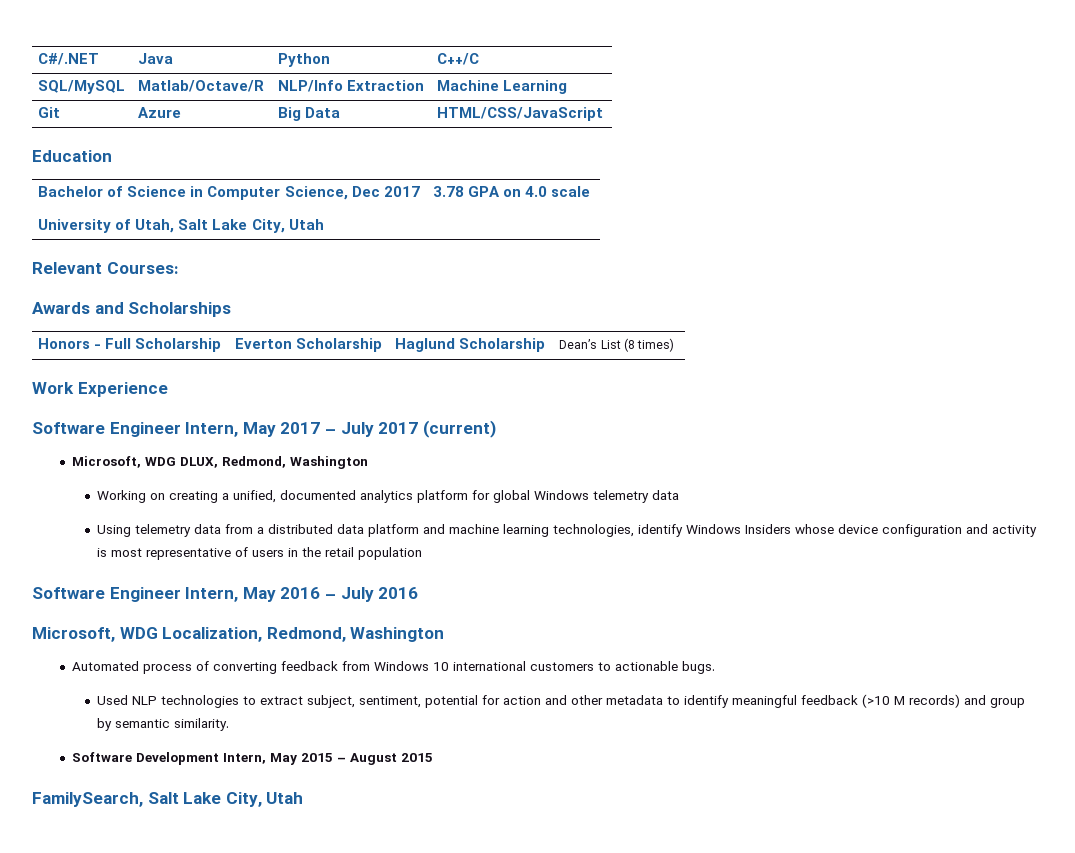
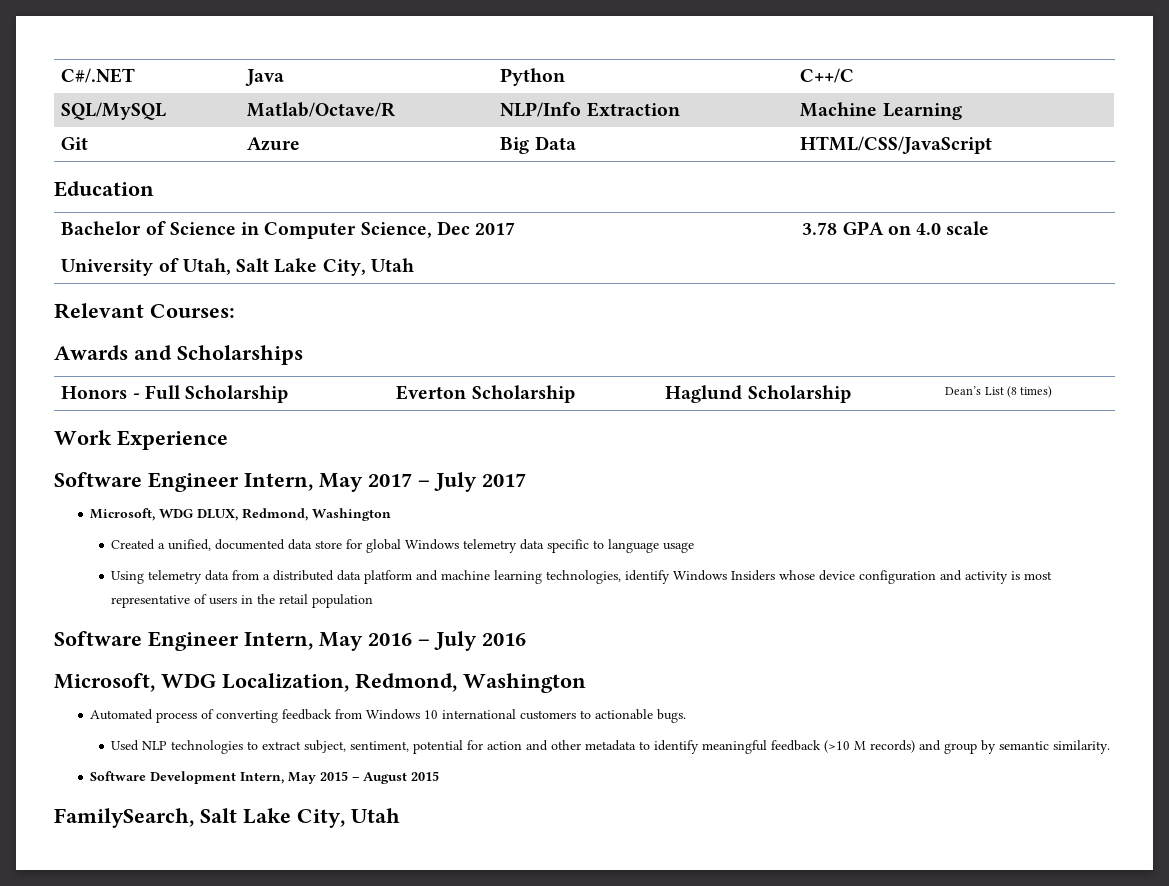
[422,420,496,438] (current) -> (526, 480) none
[97,490,219,503] Working on creating -> [111,539,156,550] Created
[360,490,469,503] analytics platform -> [288,539,343,550] data store
(680, 495) none -> [547,539,695,553] specific to language usage

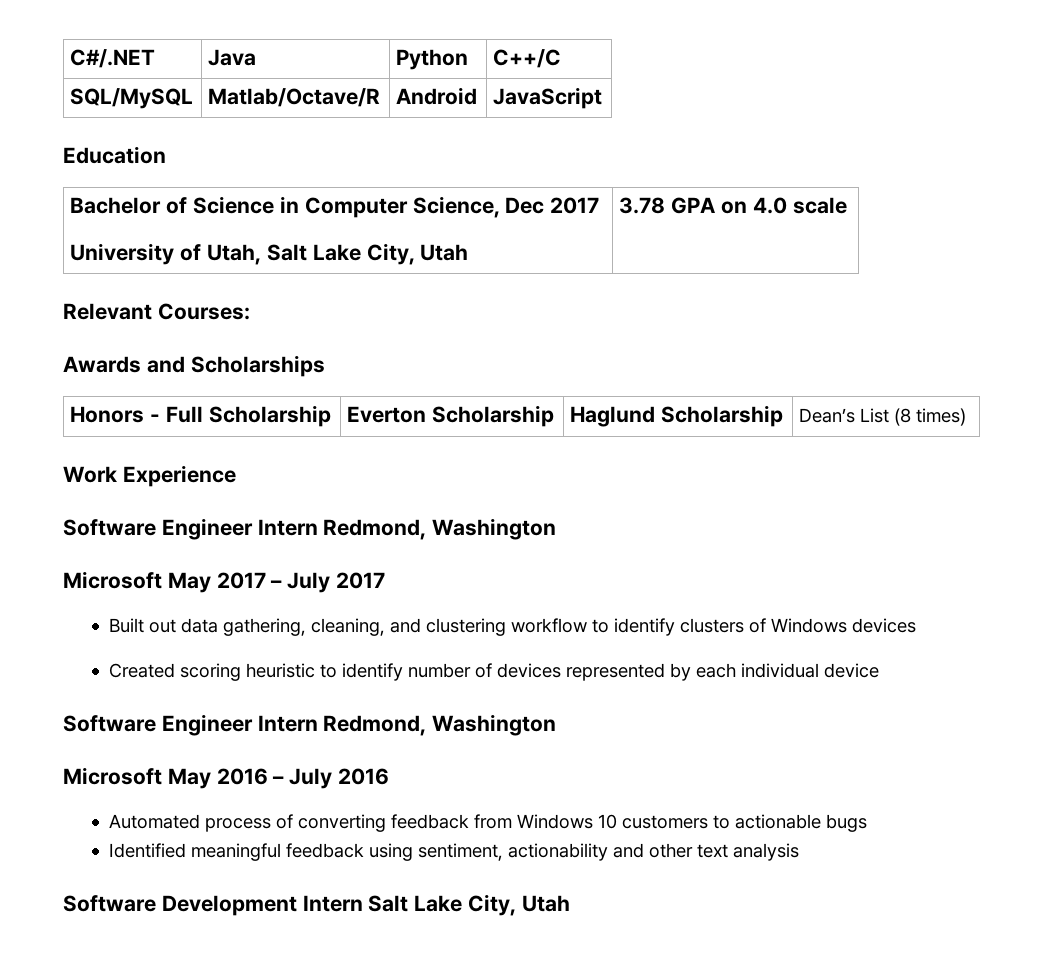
[500,102,680,117] [800,102,962,120] [61,137,89,150] [247,137,301,151] [500,136,576,154] [800,136,993,154] NLP/Info Extraction | Machine Learning // Git | Azure | Big Data | HTML/CSS/JavaScript -> [396,87,478,105] [493,87,603,109] Android | JavaScript
[244,473,313,491] Intern, -> [257,518,557,540] [63,571,162,589] Intern Redmond, Washington // Microsoft
[90,508,392,521] [111,539,695,553] [111,570,1053,584] [111,594,374,608] [54,631,313,651] Microsoft, WDG DLUX, Redmond, Washington // Created a unified, documented data store for global Windows telemetry data specific to language usage // Using telemetry data from a distributed data platform and machine learning technologies, identify Windows Insiders whose device configuration and activity is most representative of users in the retail population // Software Engineer Intern, -> [109,618,917,636] [109,663,880,681] [63,714,557,736] [63,767,162,785] Built out data gathering, cleaning, and clustering workflow to identify clusters of Windows devices // Created scoring heuristic to identify number of devices represented by each individual device // Software Engineer Intern Redmond, Washington // Microsoft
[54,673,586,693] // Microsoft, WDG Localization, Redmond, Washington -> (390, 776) none
[442,709,517,719] international -> (618, 821) none
[657,709,687,723] [111,740,1111,754] [90,771,440,784] [54,808,194,828] bugs. // Used NLP technologies to extract subject, sentiment, potential for action and other metadata to identify meaningful feedback (>10 M records) and group by semantic similarity. // Software Development Intern, May 2015 – August 2015 // FamilySearch, -> [826,814,868,832] [109,843,800,861] [63,895,363,916] bugs // Identified meaningful feedback using sentiment, actionability and other text analysis // Software Development Intern

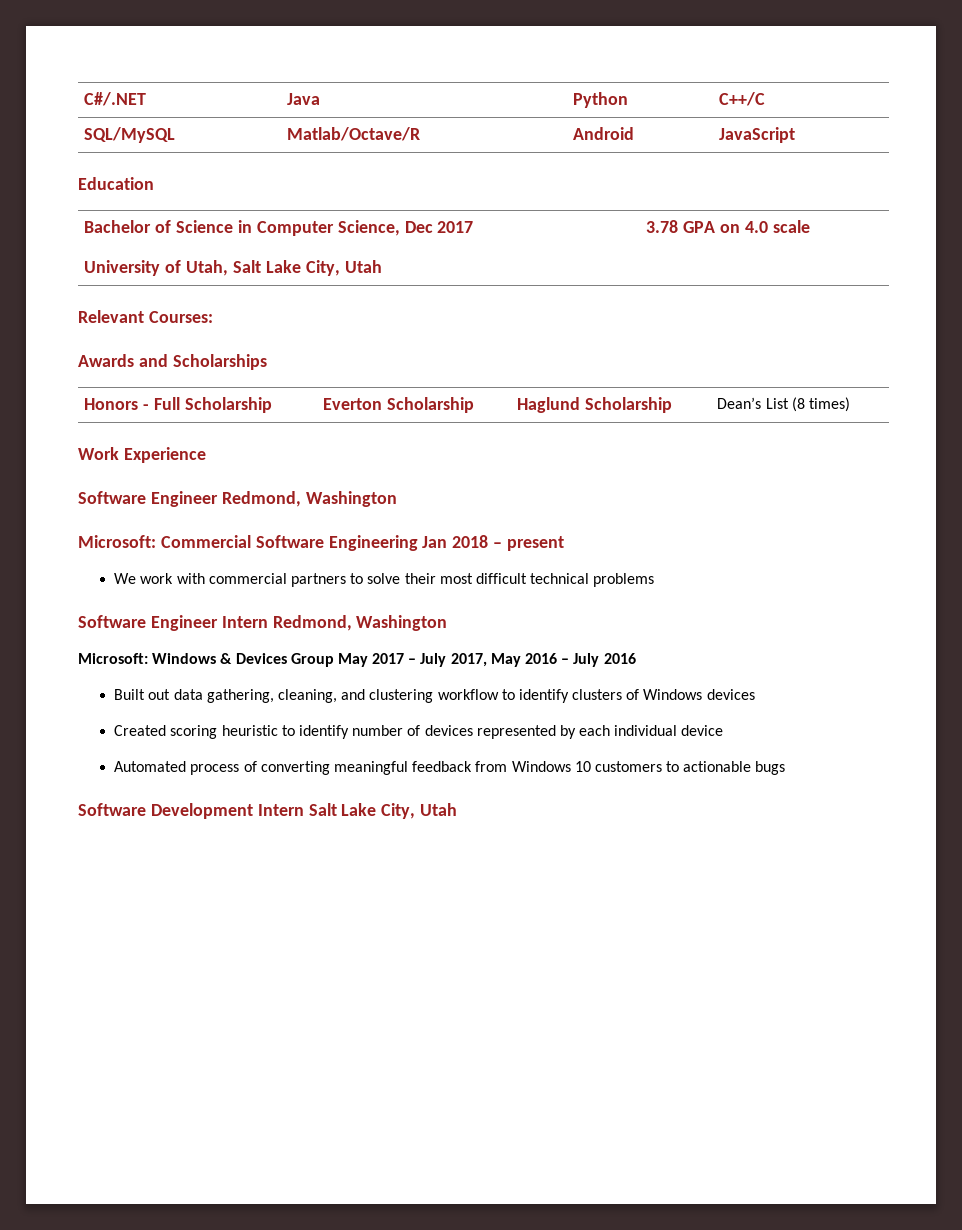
[63,518,557,540] [63,571,386,593] // Software Engineer Intern Redmond, Washington // Microsoft May 2017 – July 2017 -> [78,491,397,507] [78,535,565,551] [114,573,655,587] [78,615,448,631] [78,653,636,667] // Software Engineer Redmond, Washington // Microsoft: Commercial Software Engineering Jan 2018 – present // We work with commercial partners to solve their most difficult technical problems // Software Engineer Intern Redmond, Washington // Microsoft: Windows & Devices Group May 2017 – July 2017, May 2016 – July 2016
[63,714,557,736] [63,767,390,789] // Software Engineer Intern Redmond, Washington // Microsoft May 2016 – July 2016 -> (724, 730) none
(387, 823) none -> [333,761,408,775] meaningful
[109,843,800,861] // Identified meaningful feedback using sentiment, actionability and other text analysis -> (786, 768) none

